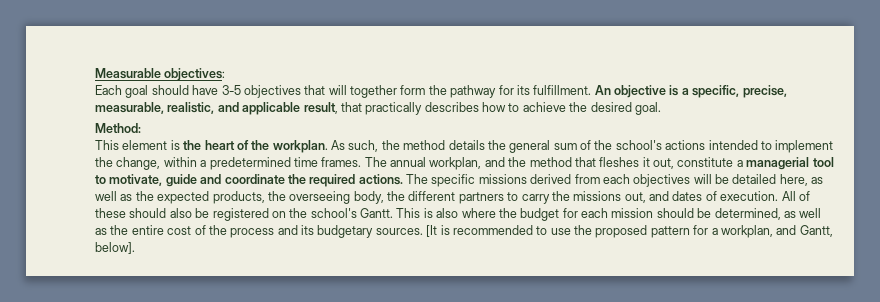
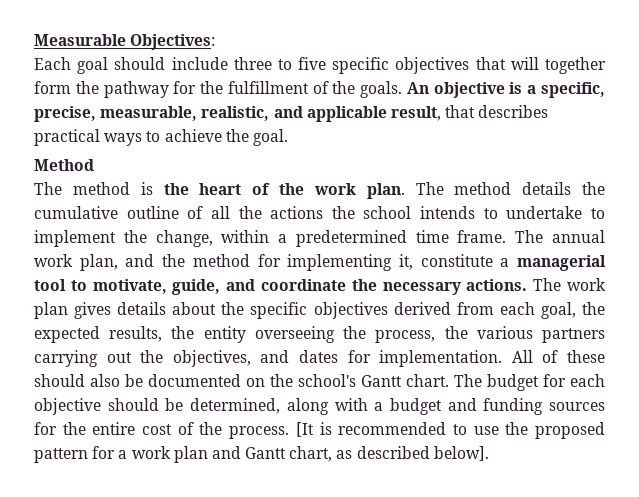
[164,68,226,81] objectives: -> [130,34,216,50] Objectives:
[192,85,241,95] have 3-5 -> [171,57,390,74] include three to five specific
[516,85,592,95] its fulfillment. -> [200,81,403,98] the fulfillment of the goals.
[365,102,506,115] practically describes how -> [478,105,549,118] [34,129,143,146] describes practical ways
[590,102,632,112] desired -> (249, 135) none
[95,123,141,133] [95,140,168,150] Method: // This element -> [34,159,94,171] [34,182,130,195] Method // The method
[272,140,758,153] workplan. As such, the method details the general sum of the school's actions intended -> [313,182,605,199] [34,206,583,219] work plan. The method details the cumulative outline of all the actions the school intends to undertake
[321,157,362,167] frames. -> [457,230,507,243] frame.
[429,157,482,170] workplan, -> [34,254,118,271] work plan,
[574,157,674,169] that fleshes it out, -> [257,254,413,271] for implementing it,
[165,174,197,187] guide -> [172,279,221,295] guide,
[309,174,356,187] required -> [382,282,461,295] necessary
[431,174,824,187] [95,191,779,204] specific missions derived from each objectives will be detailed here, as well as the expected products, the overseeing body, the different partners to carry the missions out, and dates of execution. -> [567,278,606,291] [34,302,605,319] [34,326,605,343] [34,350,503,367] work plan gives details about the specific objectives derived from each goal, the expected results, the entity overseeing the process, the various partners carrying out the objectives, and dates for implementation.
[212,208,269,221] registered -> [148,374,241,387] documented
[360,208,517,218] Gantt. This is also where the -> [361,374,482,387] Gantt chart. The
[611,208,654,218] mission -> [34,398,101,415] objective
[783,208,822,218] [95,228,107,235] as well as -> [286,398,605,415] [34,422,57,435] along with a budget and funding sources for
[230,225,423,238] process and its budgetary sources. -> [229,426,290,439] process.
[720,225,833,238] workplan, and Gantt, -> [131,446,430,463] work plan and Gantt chart, as described

